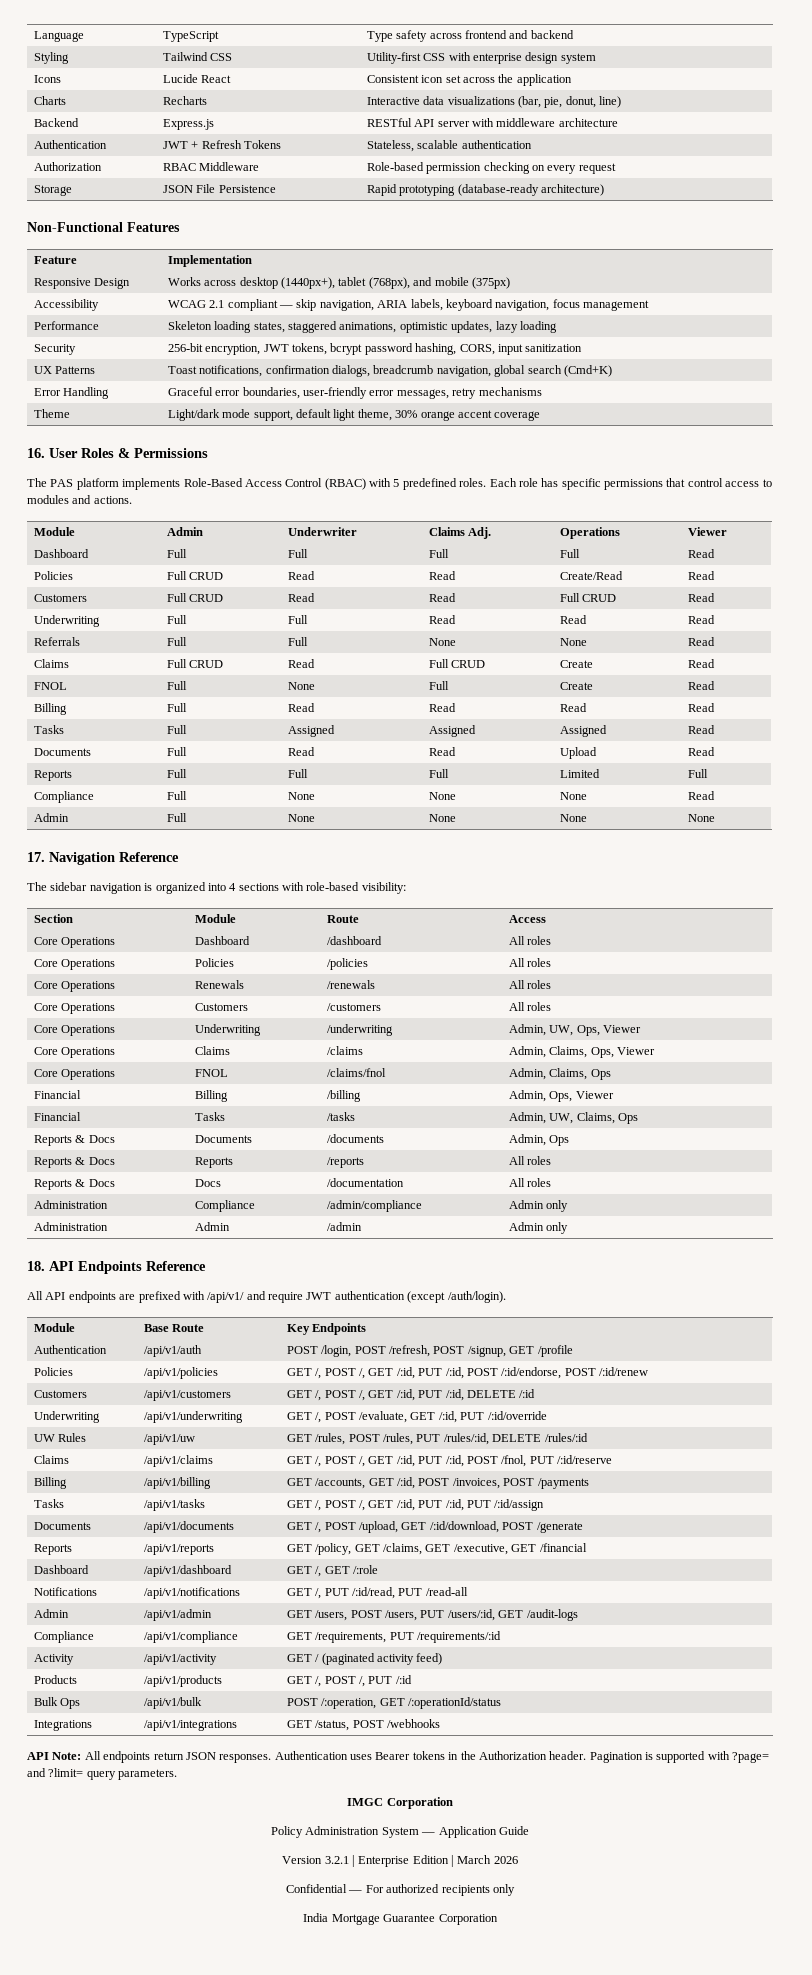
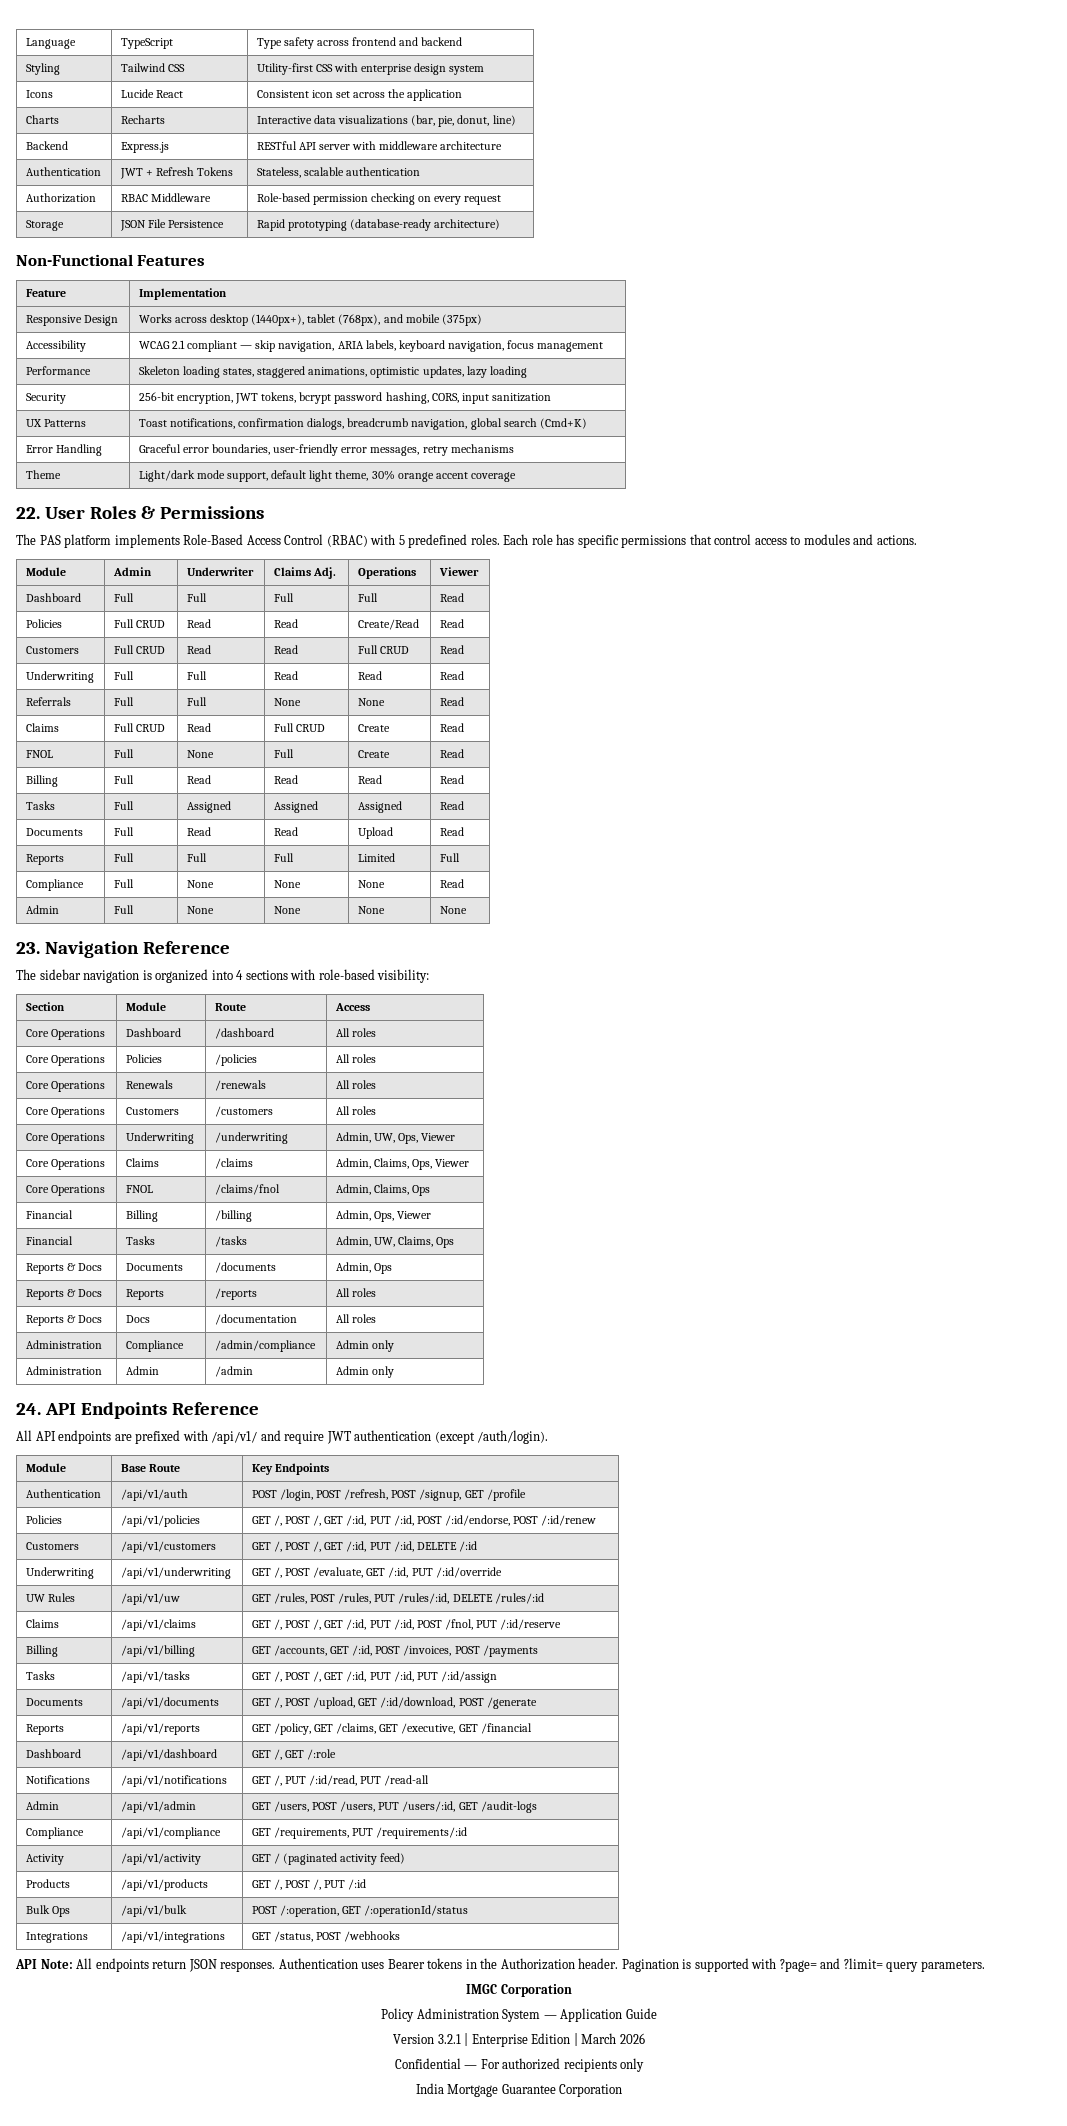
[27,448,45,458] 16. -> [16,507,40,519] 22.
[27,852,45,862] 17. -> [16,942,40,954] 23.
[27,1261,45,1271] 18. -> [16,1403,41,1415] 24.

